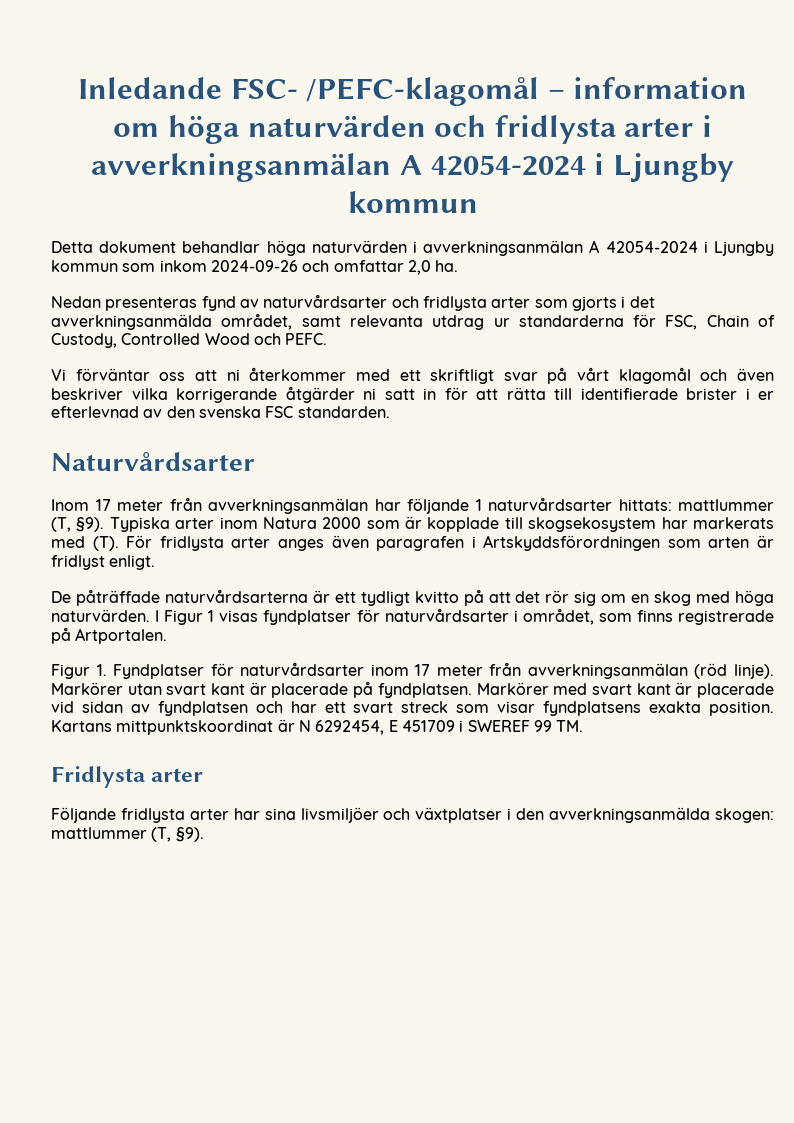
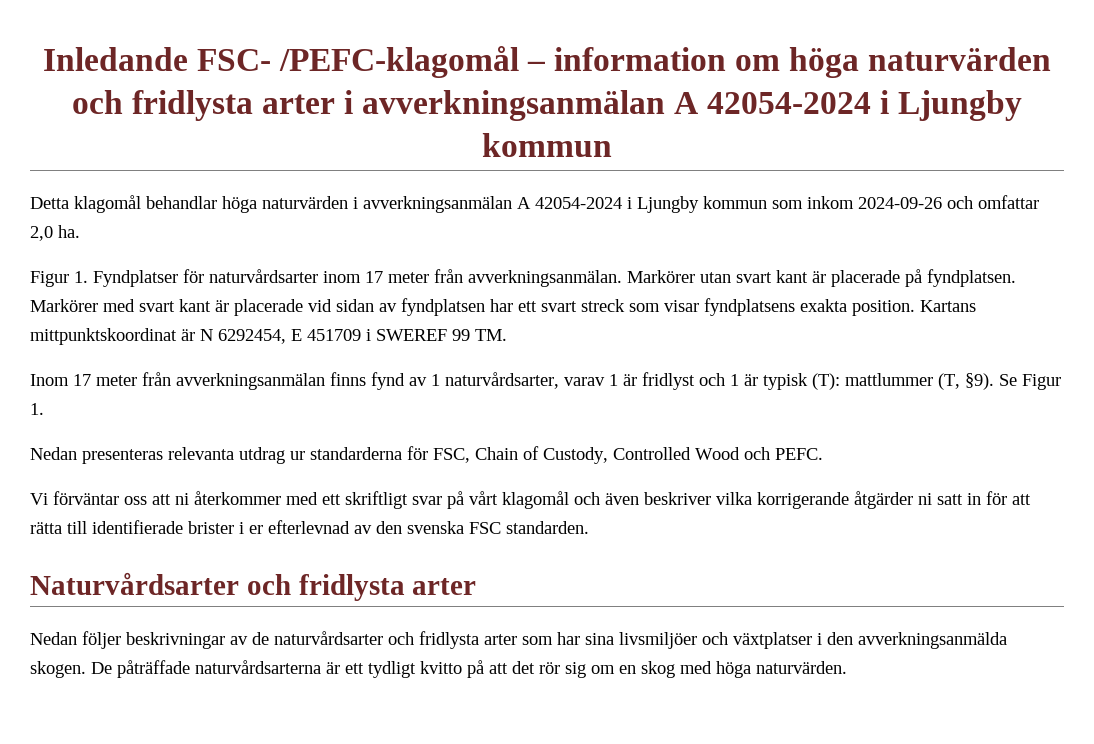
[99,241,177,253] dokument -> [74,195,141,213] klagomål
[51,294,655,311] [51,313,341,330] Nedan presenteras fynd av naturvårdsarter och fridlysta arter som gjorts i det avverkningsanmälda området, samt -> [30,269,1016,287] [30,298,976,316] [30,328,507,345] [30,372,1061,390] [30,403,44,415] [30,447,163,464] Figur 1. Fyndplatser för naturvårdsarter inom 17 meter från avverkningsanmälan. Markörer utan svart kant är placerade på fyndplatsen. Markörer med svart kant är placerade vid sidan av fyndplatsen har ett svart streck som visar fyndplatsens exakta position. Kartans mittpunktskoordinat är N 6292454, E 451709 i SWEREF 99 TM. // Inom 17 meter från avverkningsanmälan finns fynd av 1 naturvårdsarter, varav 1 är fridlyst och 1 är typisk (T): mattlummer (T, §9). Se Figur 1. // Nedan presenteras
[51,497,774,514] [51,516,774,532] [51,535,775,551] [51,555,156,570] // Inom 17 meter från avverkningsanmälan har följande 1 naturvårdsarter hittats: mattlummer (T, §9). Typiska arter inom Natura 2000 som är kopplade till skogsekosystem har markerats med (T). För fridlysta arter anges även paragrafen i Artskyddsförordningen som arten är fridlyst enligt. // -> [246,574,477,601] [30,631,1007,649] [30,661,86,678] och fridlysta arter // Nedan följer beskrivningar av de naturvårdsarter och fridlysta arter som har sina livsmiljöer och växtplatser i den avverkningsanmälda skogen.
[155,608,775,625] [51,627,168,644] [51,662,774,679] [51,681,775,698] [51,701,774,716] [51,719,584,735] [51,766,204,788] [51,807,775,823] [51,827,204,842] I Figur 1 visas fyndplatser för naturvårdsarter i området, som finns registrerade på Artportalen. // Figur 1. Fyndplatser för naturvårdsarter inom 17 meter från avverkningsanmälan (röd linje). Markörer utan svart kant är placerade på fyndplatsen. Markörer med svart kant är placerade vid sidan av fyndplatsen och har ett svart streck som visar fyndplatsens exakta position. Kartans mittpunktskoordinat är N 6292454, E 451709 i SWEREF 99 TM. // Fridlysta arter // Följande fridlysta arter har sina livsmiljöer och växtplatser i den avverkningsanmälda skogen: mattlummer (T, §9). -> (847, 667) none

